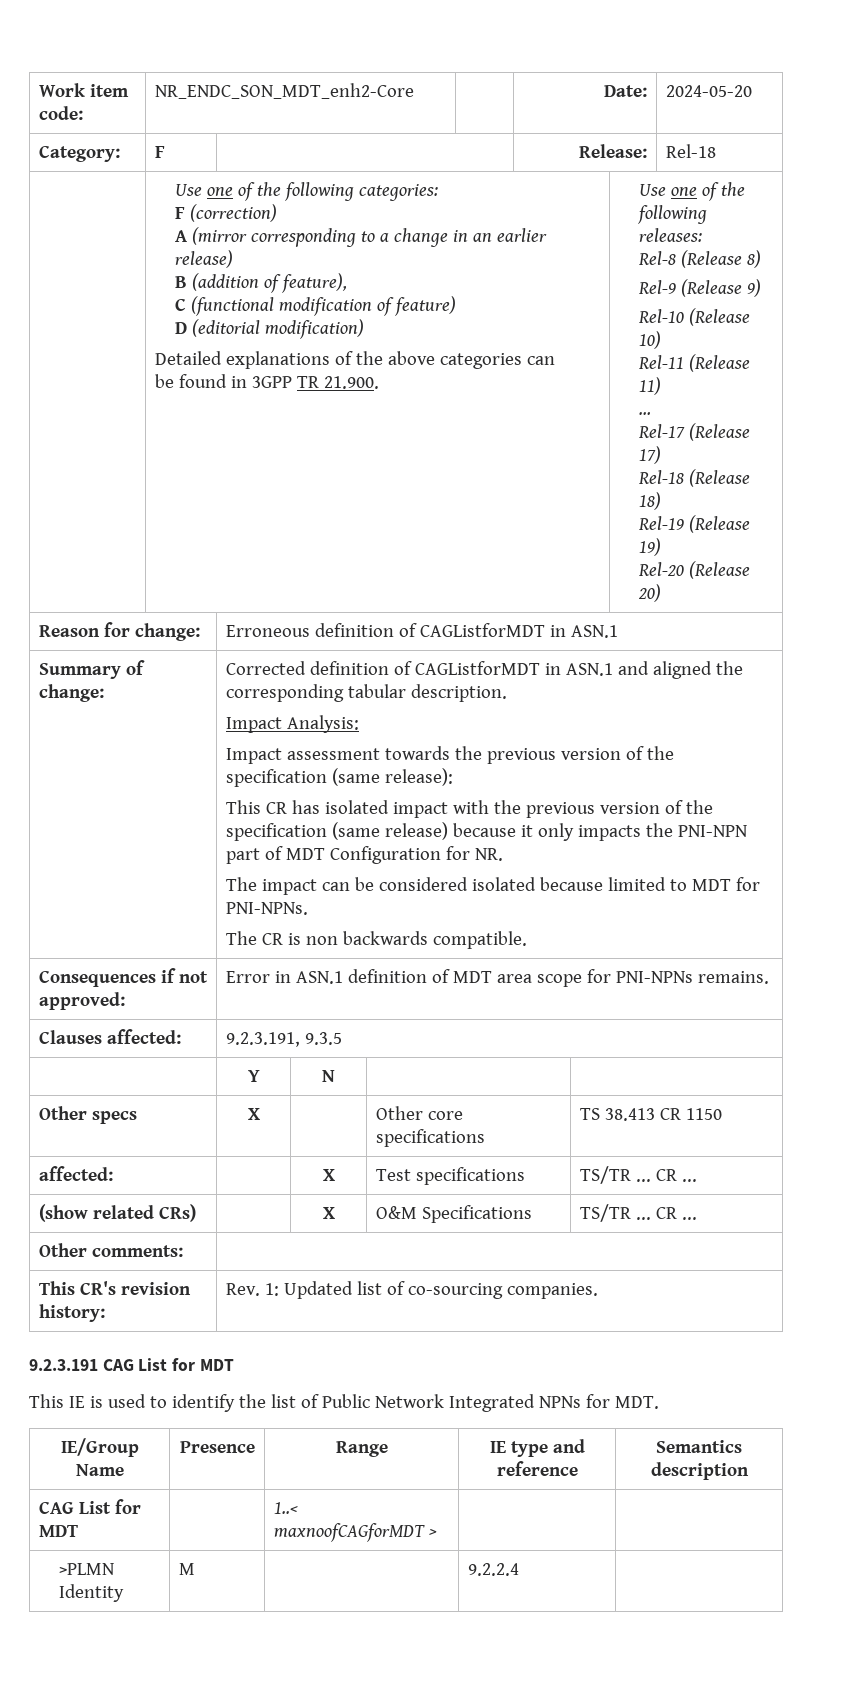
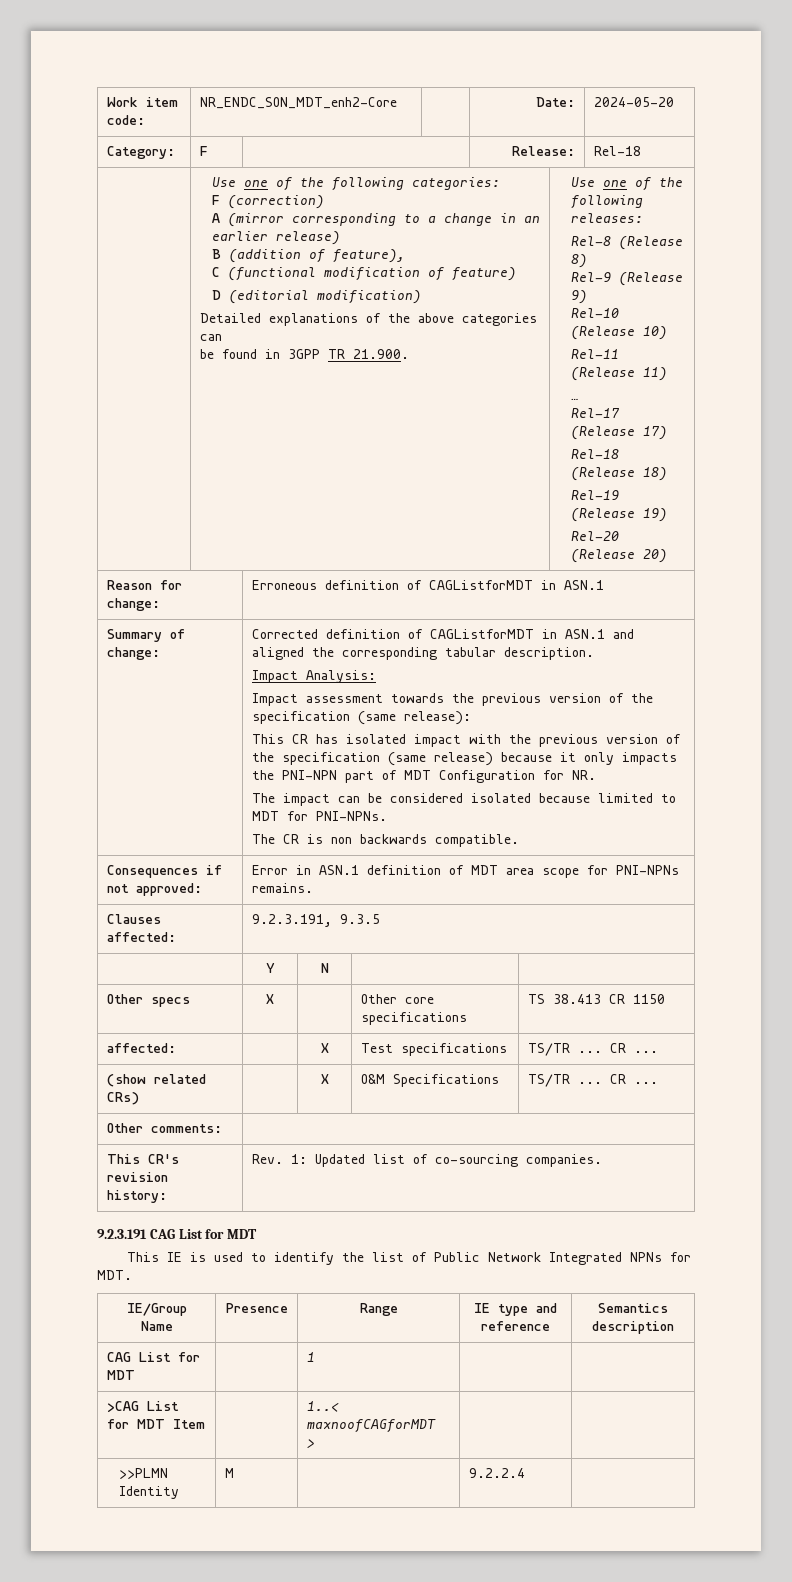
(78, 1531) none -> [306,1352,315,1362] [106,1401,179,1413] [106,1419,205,1429] | 1 | | // >CAG List for MDT Item |
[59,1563,115,1575] >PLMN -> [119,1468,169,1479] >>PLMN

